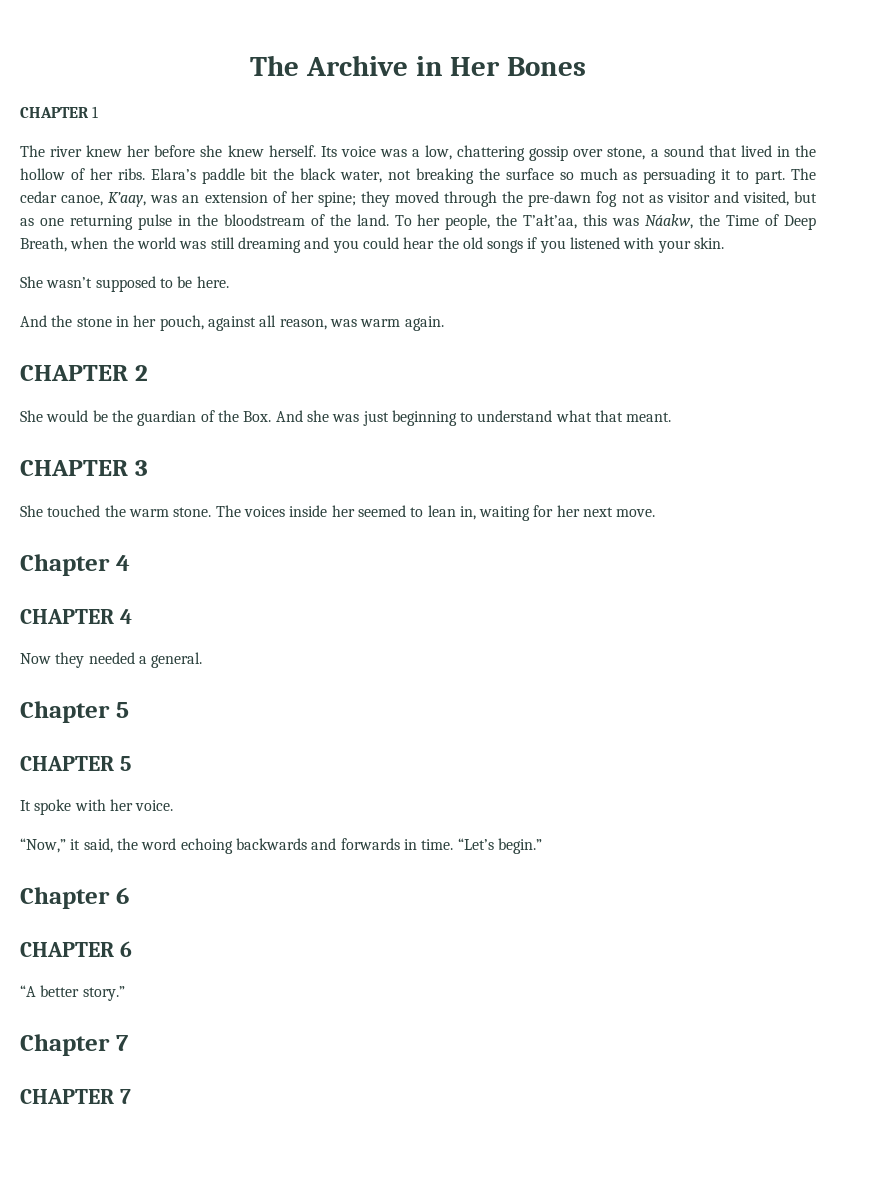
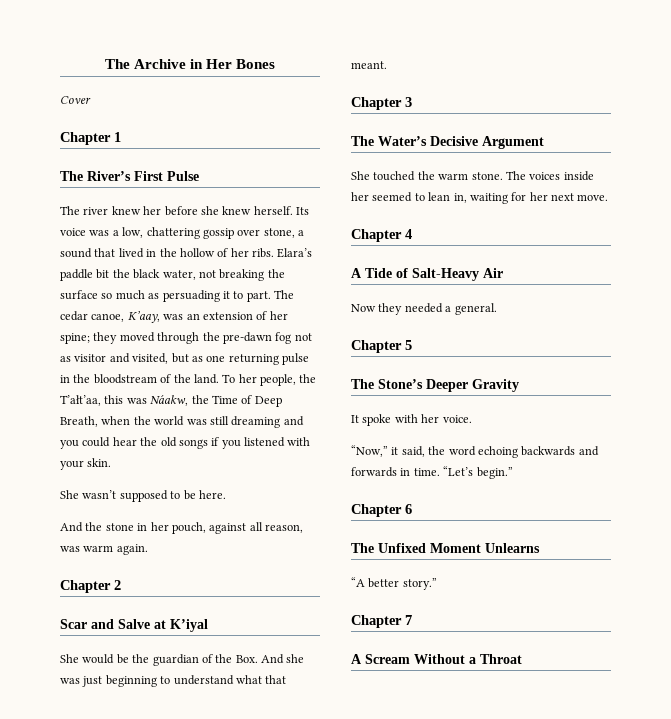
[20,107,89,118] CHAPTER -> [60,96,91,104] [60,132,111,145] Cover // Chapter
(99, 112) none -> [60,171,199,181] // The River’s First Pulse
[20,365,128,381] CHAPTER -> [60,580,111,593] Chapter
(148, 373) none -> [60,619,208,632] // Scar and Salve at K’iyal
[20,460,128,476] CHAPTER -> [351,97,402,110] Chapter
(148, 468) none -> [351,136,544,149] // The Water’s Decisive Argument
[20,609,132,624] CHAPTER 4 -> [351,268,503,281] A Tide of Salt-Heavy Air
[20,756,131,771] CHAPTER 5 -> [351,379,519,392] The Stone’s Deeper Gravity
[20,941,132,957] CHAPTER 6 -> [351,543,540,553] The Unfixed Moment Unlearns
[20,1089,131,1104] CHAPTER 7 -> [351,654,522,664] A Scream Without a Throat

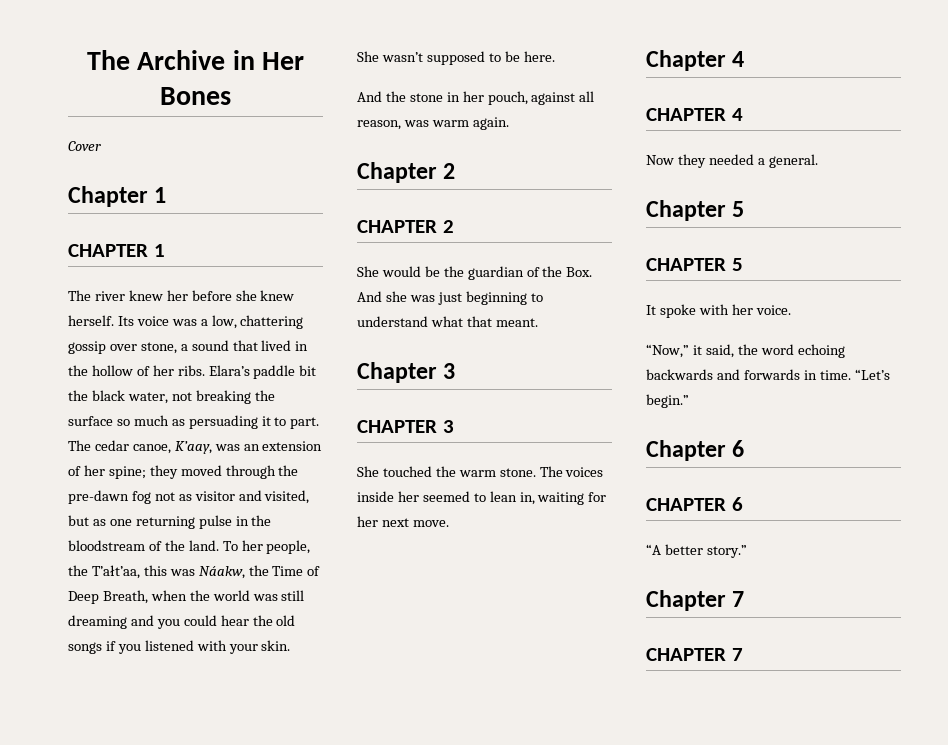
[60,171,199,181] The River’s First Pulse -> [68,244,165,257] CHAPTER 1
[60,619,208,632] Scar and Salve at K’iyal -> [357,220,454,233] CHAPTER 2
[351,136,544,149] The Water’s Decisive Argument -> [357,420,454,433] CHAPTER 3
[351,268,503,281] A Tide of Salt-Heavy Air -> [646,108,743,121] CHAPTER 4
[351,379,519,392] The Stone’s Deeper Gravity -> [646,258,743,271] CHAPTER 5
[351,543,540,553] The Unfixed Moment Unlearns -> [646,497,743,511] CHAPTER 6
[351,654,522,664] A Scream Without a Throat -> [646,648,743,661] CHAPTER 7

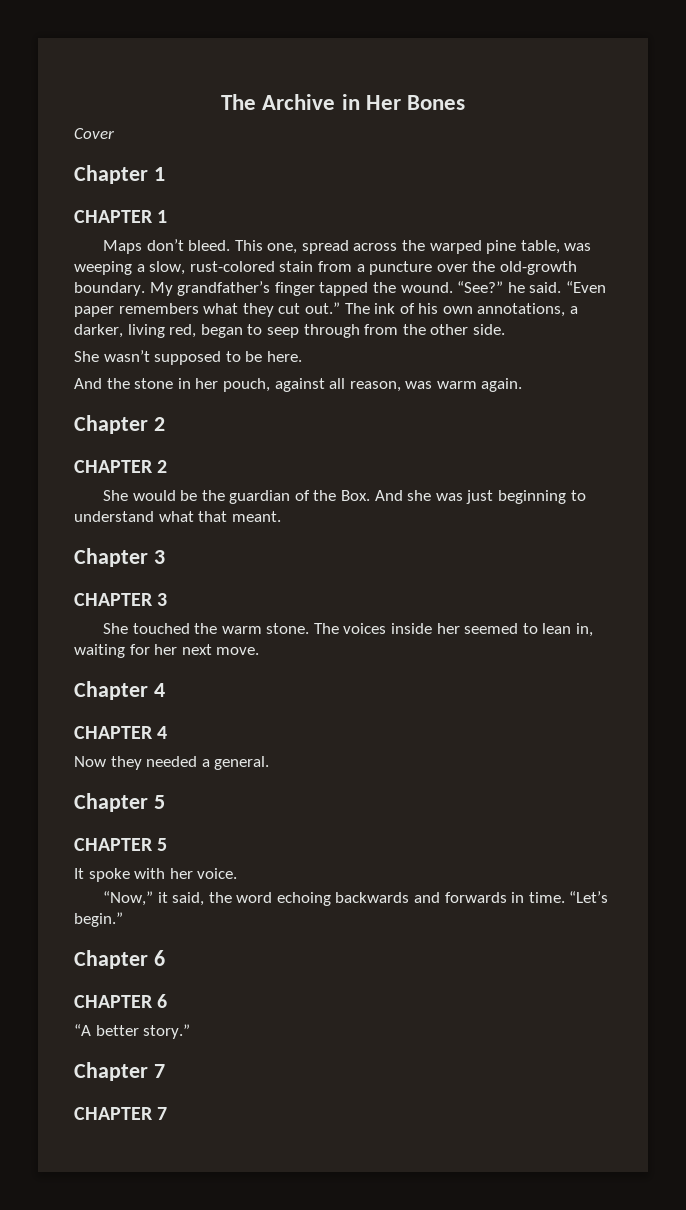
[68,290,295,301] [68,315,304,329] [68,340,309,354] [68,365,317,379] [68,390,275,404] [68,415,320,429] [68,440,323,454] [68,465,299,479] [68,490,310,504] [68,515,272,529] [68,540,311,554] [68,565,321,579] [68,590,305,604] [68,615,296,629] [68,640,291,654] The river knew her before she knew herself. Its voice was a low, chattering gossip over stone, a sound that lived in the hollow of her ribs. Elara’s paddle bit the black water, not breaking the surface so much as persuading it to part. The cedar canoe, K’aay, was an extension of her spine; they moved through the pre-dawn fog not as visitor and visited, but as one returning pulse in the bloodstream of the land. To her people, the T’ałt’aa, this was Náakw, the Time of Deep Breath, when the world was still dreaming and you could hear the old songs if you listened with your skin. -> [102,239,592,254] [74,261,577,275] [74,281,606,296] [74,302,579,317] [74,324,505,338] Maps don’t bleed. This one, spread across the warped pine table, was weeping a slow, rust-colored stain from a puncture over the old-growth boundary. My grandfather’s finger tapped the wound. “See?” he said. “Even paper remembers what they cut out.” The ink of his own annotations, a darker, living red, began to seep through from the other side.

